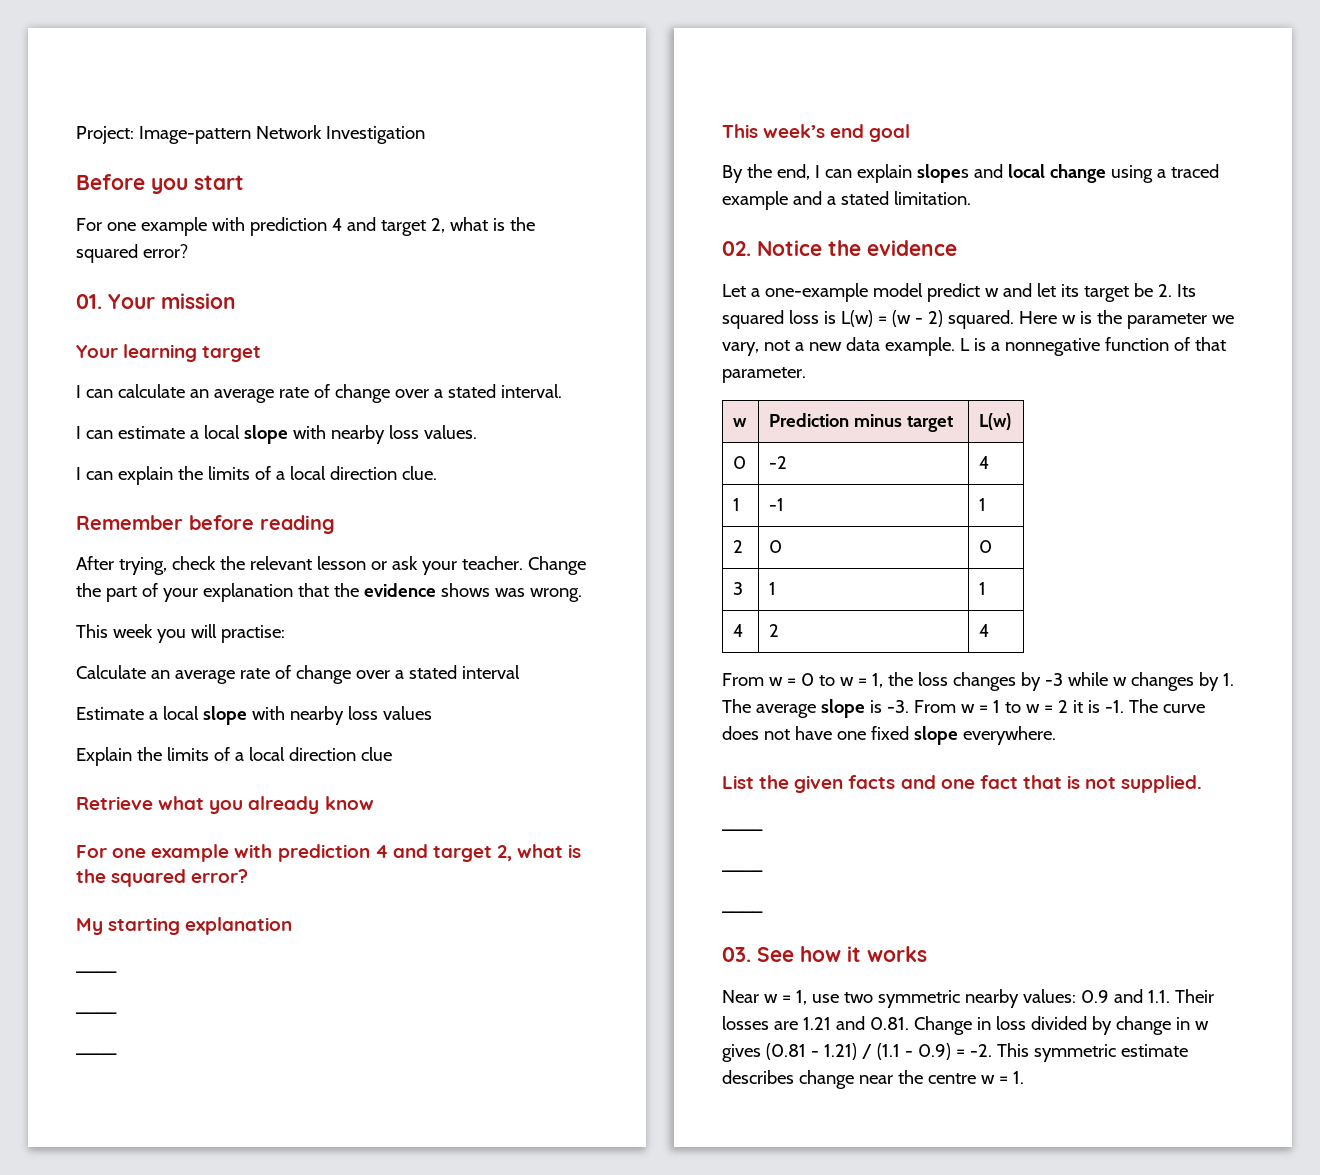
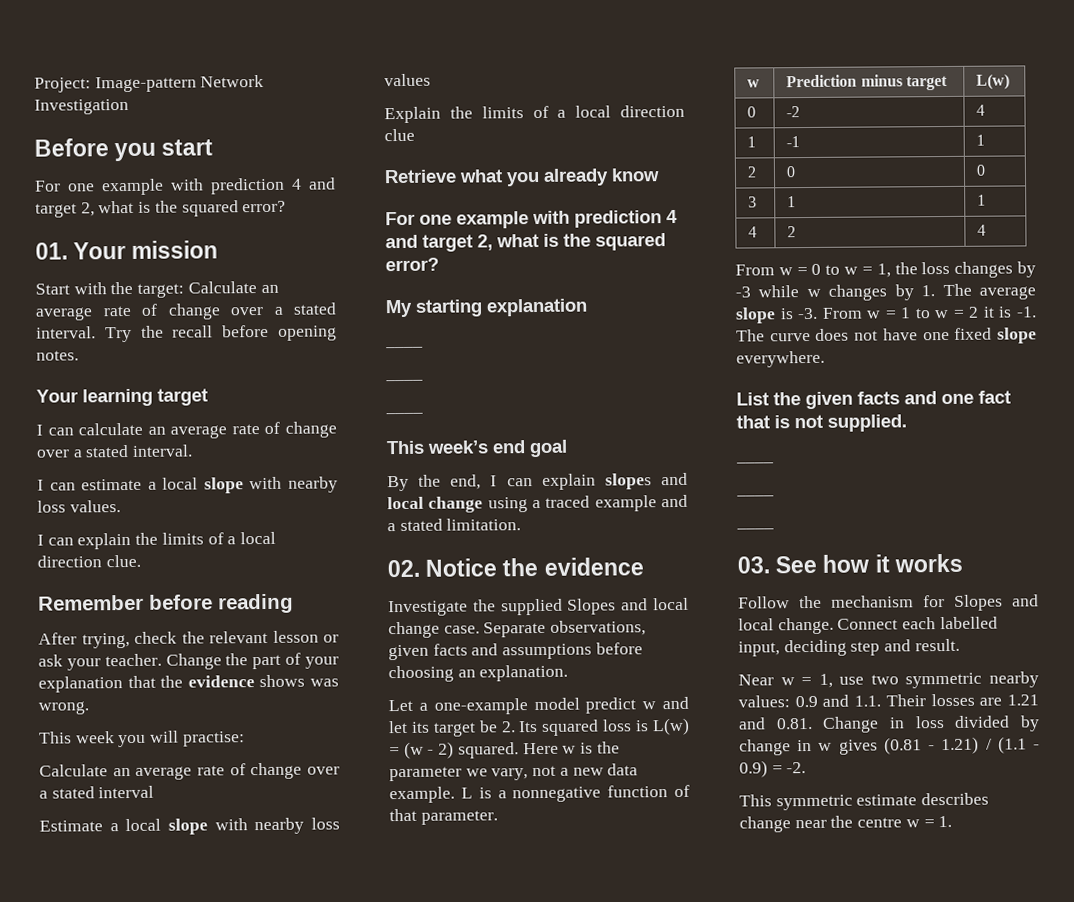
(236, 301) none -> [35,281,279,298] [35,302,336,321] [36,324,337,343] [36,350,79,361] // Start with the target: Calculate an average rate of change over a stated interval. Try the recall before opening notes.
(957, 248) none -> [388,597,689,617] [388,620,647,639] [388,642,643,661] [388,664,569,683] // Investigate the supplied Slopes and local change case. Separate observations, given facts and assumptions before choosing an explanation.
(927, 954) none -> [738,594,1039,611] [738,616,998,635] [738,638,960,657] // Follow the mechanism for Slopes and local change. Connect each labelled input, deciding step and result.
(992, 1050) none -> (807, 768) //

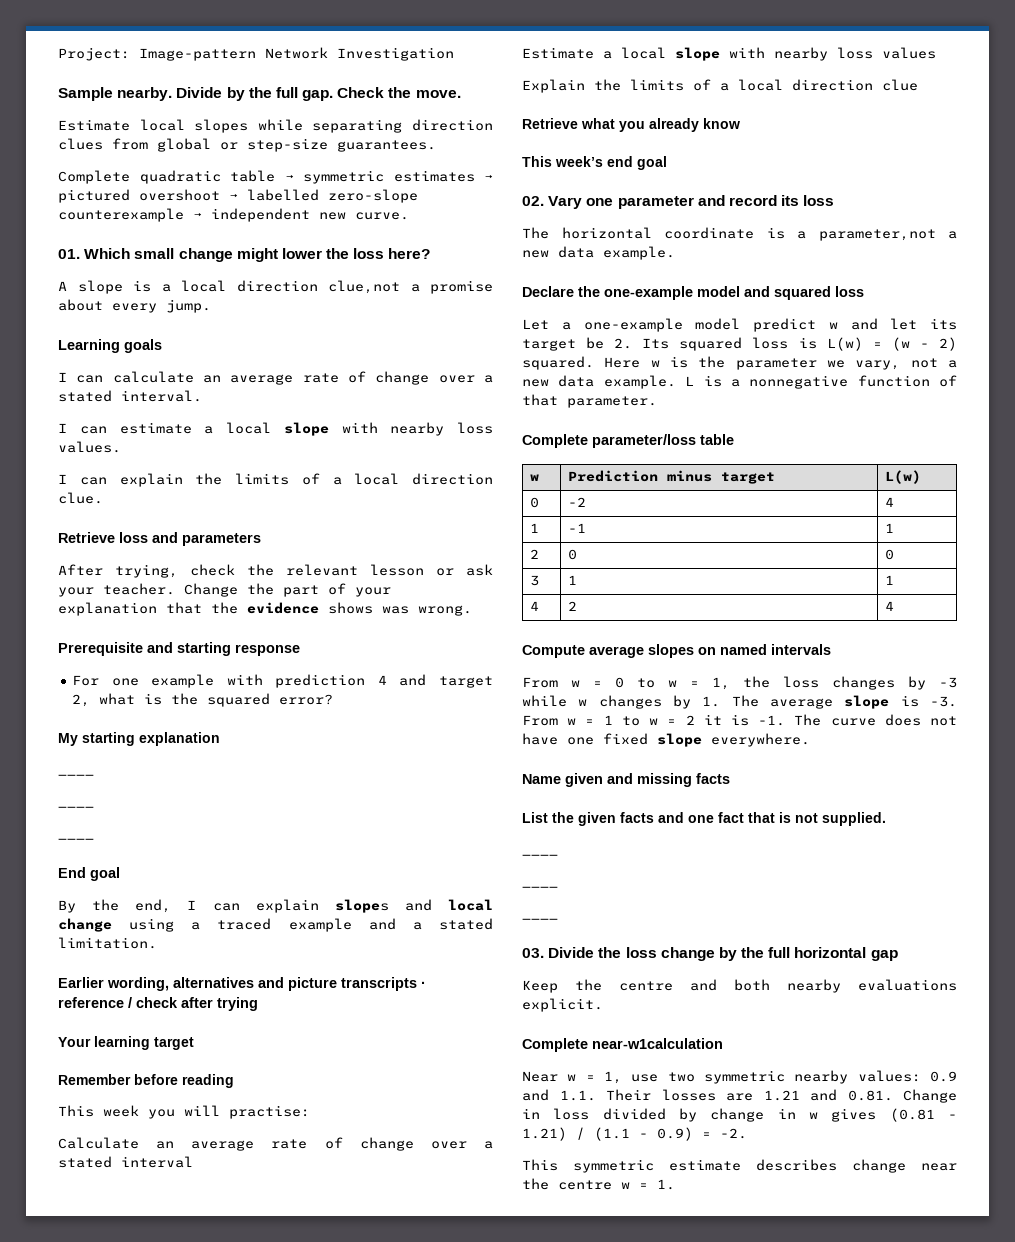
[34,138,214,162] [35,177,336,196] [35,200,287,218] [35,240,219,260] [35,281,279,298] [35,302,336,321] [36,324,337,343] [36,350,79,361] [36,388,208,407] Before you start // For one example with prediction 4 and target 2, what is the squared error? // 01. Your mission // Start with the target: Calculate an average rate of change over a stated interval. Try the recall before opening notes. // Your learning target -> [58,87,461,101] [58,119,493,133] [58,138,436,152] [58,170,493,184] [58,189,418,203] [58,208,409,222] [58,248,431,262] [58,280,493,294] [58,299,211,313] [58,339,162,353] Sample nearby. Divide by the full gap. Check the move. // Estimate local slopes while separating direction clues from global or step-size guarantees. // Complete quadratic table → symmetric estimates → pictured overshoot → labelled zero-slope counterexample → independent new curve. // 01. Which small change might lower the loss here? // A slope is a local direction clue,not a promise about every jump. // Learning goals
[38,593,294,614] Remember before reading -> [58,532,261,546] Retrieve loss and parameters
(89, 708) none -> [58,642,300,656] [72,674,493,688] [72,693,334,707] [58,732,220,746] [58,774,94,776] [58,806,94,808] [58,838,94,840] [58,867,120,881] [58,899,493,913] [58,918,494,932] [58,937,157,949] [58,977,426,991] [58,997,258,1011] [58,1036,194,1050] [58,1074,234,1088] // Prerequisite and starting response // For one example with prediction 4 and target 2, what is the squared error? // My starting explanation // ____ // ____ // ____ // End goal // By the end, I can explain slopes and local change using a traced example and a stated limitation. // Earlier wording, alternatives and picture transcripts · reference / check after trying // Your learning target // Remember before reading
[385,209,678,229] [385,233,666,252] [385,257,439,272] [385,298,588,318] [385,345,423,349] [385,378,423,382] [385,411,423,415] [386,439,568,458] [387,472,688,492] [387,494,688,513] [387,518,522,532] [387,557,644,578] [388,597,689,617] [388,620,647,639] [388,642,643,661] [388,664,569,683] For one example with prediction 4 and target 2, what is the squared error? // My starting explanation // ____ // ____ // ____ // This week’s end goal // By the end, I can explain slopes and local change using a traced example and a stated limitation. // 02. Notice the evidence // Investigate the supplied Slopes and local change case. Separate observations, given facts and assumptions before choosing an explanation. -> [522,156,667,170] [522,195,835,209] [522,227,957,241] [522,246,675,260] [522,286,864,300] This week’s end goal // 02. Vary one parameter and record its loss // The horizontal coordinate is a parameter,not a new data example. // Declare the one-example model and squared loss
(498, 817) none -> [522,434,734,448] // Complete parameter/loss table
(987, 230) none -> [522,644,831,658] // Compute average slopes on named intervals
(825, 359) none -> [522,773,730,787] // Name given and missing facts
[775,553,963,574] [738,594,1039,611] [738,616,998,635] [738,638,960,657] See how it works // Follow the mechanism for Slopes and local change. Connect each labelled input, deciding step and result. -> [548,947,898,961] [522,979,957,993] [522,998,603,1012] [522,1038,723,1052] Divide the loss change by the full horizontal gap // Keep the centre and both nearby evaluations explicit. // Complete near-w1calculation

